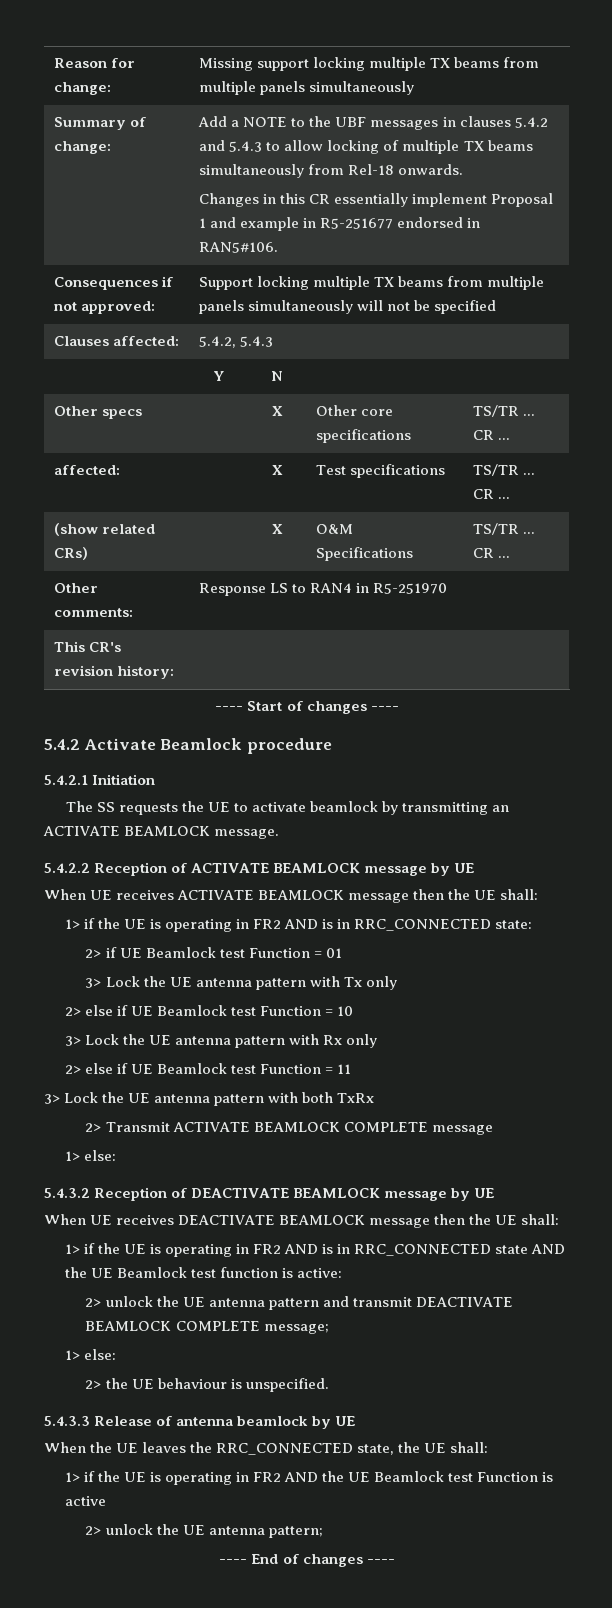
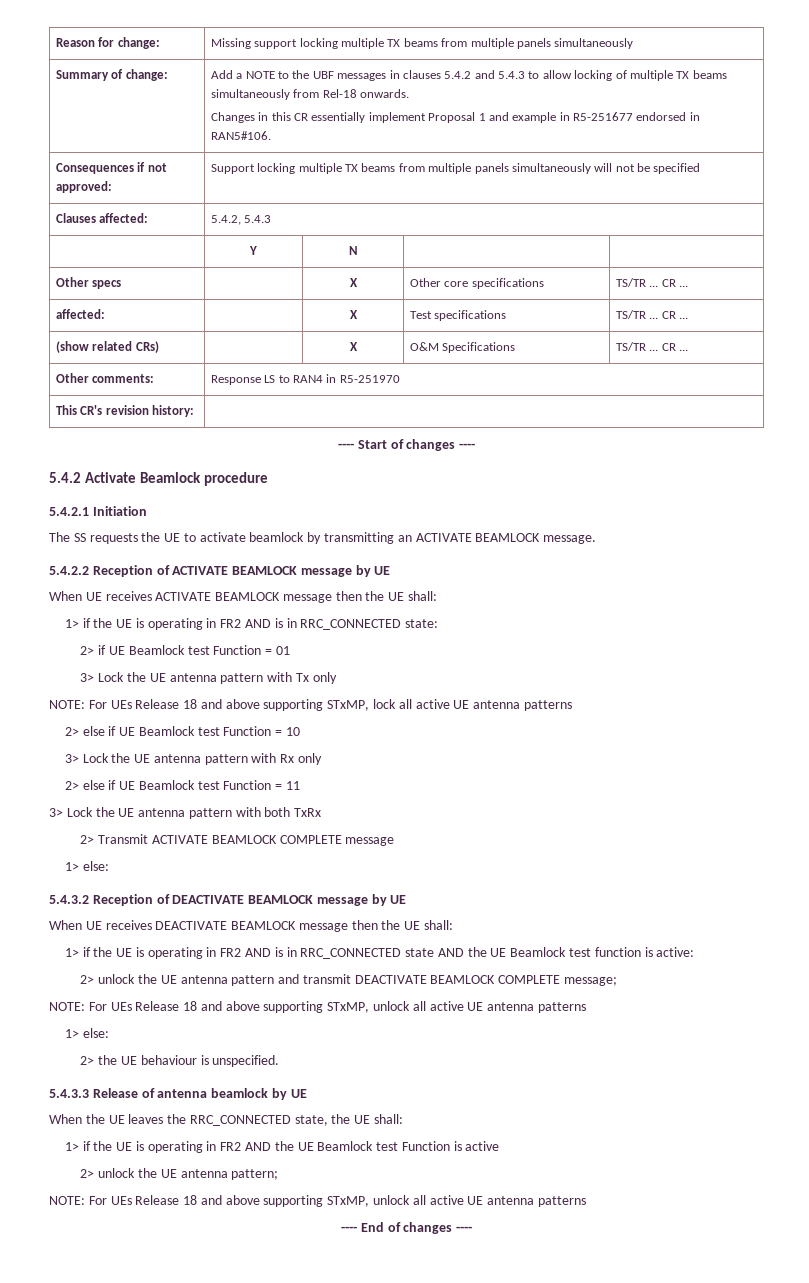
(397, 983) none -> [49,699,572,711] // NOTE: For UEs Release 18 and above supporting STxMP, lock all active UE antenna patterns
(329, 1329) none -> [49,1001,586,1013] // NOTE: For UEs Release 18 and above supporting STxMP, unlock all active UE antenna patterns
(323, 1532) none -> [49,1195,586,1207] // NOTE: For UEs Release 18 and above supporting STxMP, unlock all active UE antenna patterns

